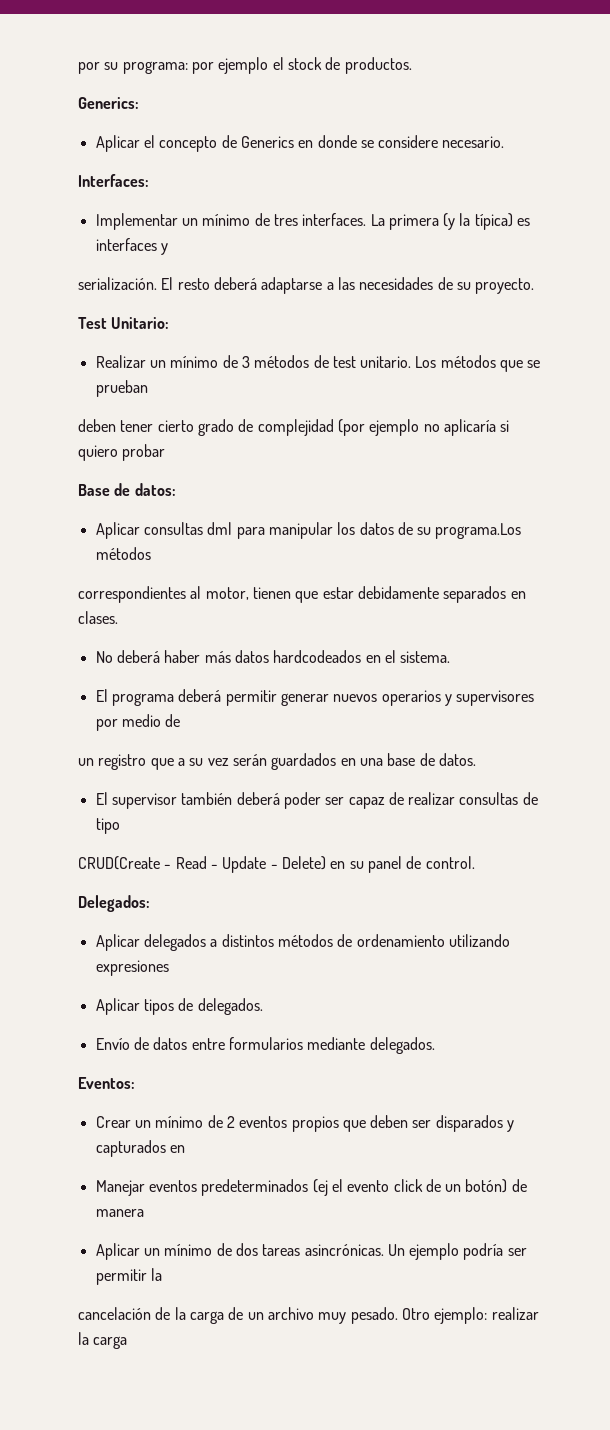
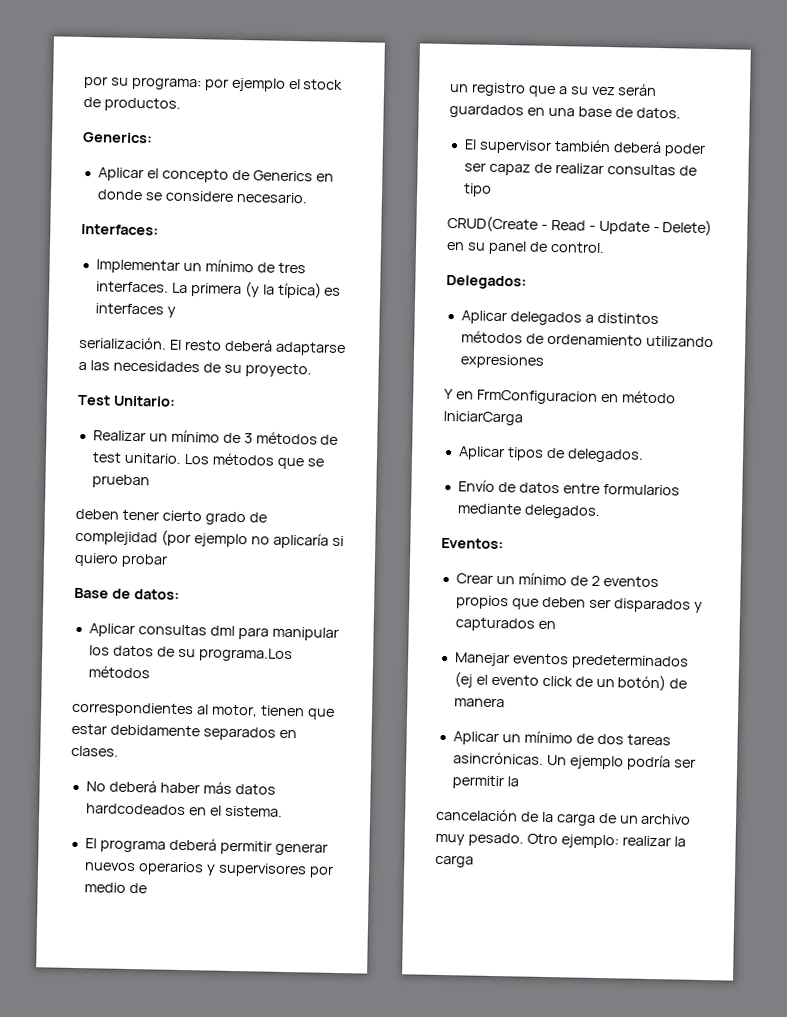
(169, 968) none -> [444,388,676,405] [443,410,523,426] // Y en FrmConfiguracion en método IniciarCarga

